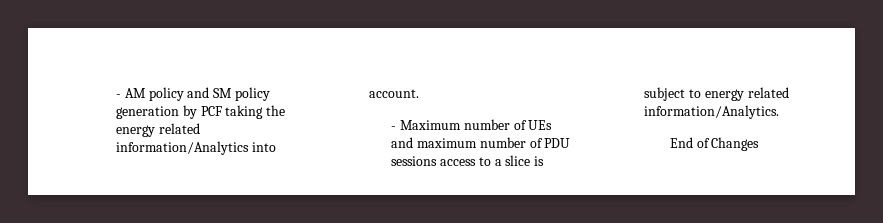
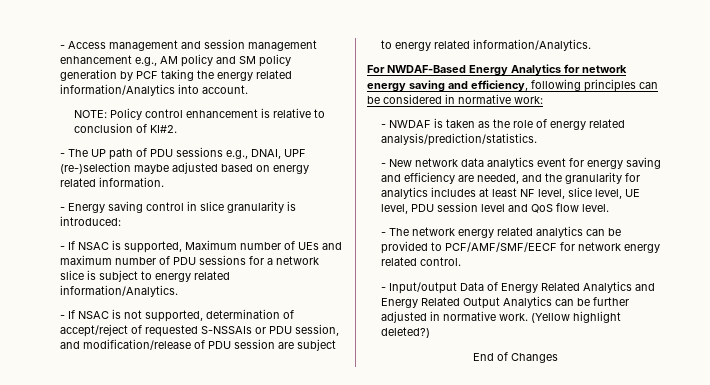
[116,94,122,98] - -> [60,39,318,51] [60,55,158,66] - Access management and session management enhancement e.g.,
[391,126,397,130] - -> [74,108,326,120] [74,123,178,133] [60,147,307,160] [60,162,310,174] [60,177,165,187] [60,201,297,213] [60,216,122,226] [60,240,183,253] NOTE: Policy control enhancement is relative to conclusion of KI#2. // - The UP path of PDU sessions e.g., DNAI, UPF (re-)selection maybe adjusted based on energy related information. // - Energy saving control in slice granularity is introduced: // - If NSAC is supported,
[440,157,502,166] access to a -> [249,256,320,265] for a network
(780, 112) none -> [60,309,295,322] [60,324,340,337] [60,339,337,351] [381,39,592,51] [367,64,627,76] [367,79,658,92] [367,94,543,104] [381,118,626,130] [381,133,538,146] [381,157,662,169] [381,172,641,184] [381,187,641,199] [381,202,610,214] [381,226,622,238] [381,241,661,254] [381,257,462,266] [381,281,656,294] [381,296,630,309] [381,311,622,323] [381,327,431,338] // - If NSAC is not supported, determination of accept/reject of requested S-NSSAIs or PDU session, and modification/release of PDU session are subject to energy related information/Analytics. // For NWDAF-Based Energy Analytics for network energy saving and efficiency, following principles can be considered in normative work: // - NWDAF is taken as the role of energy related analysis/prediction/statistics. // - New network data analytics event for energy saving and efficiency are needed, and the granularity for analytics includes at least NF level, slice level, UE level, PDU session level and QoS flow level. // - The network energy related analytics can be provided to PCF/AMF/SMF/EECF for network energy related control. // - Input/output Data of Energy Related Analytics and Energy Related Output Analytics can be further adjusted in normative work. (Yellow highlight deleted?)

